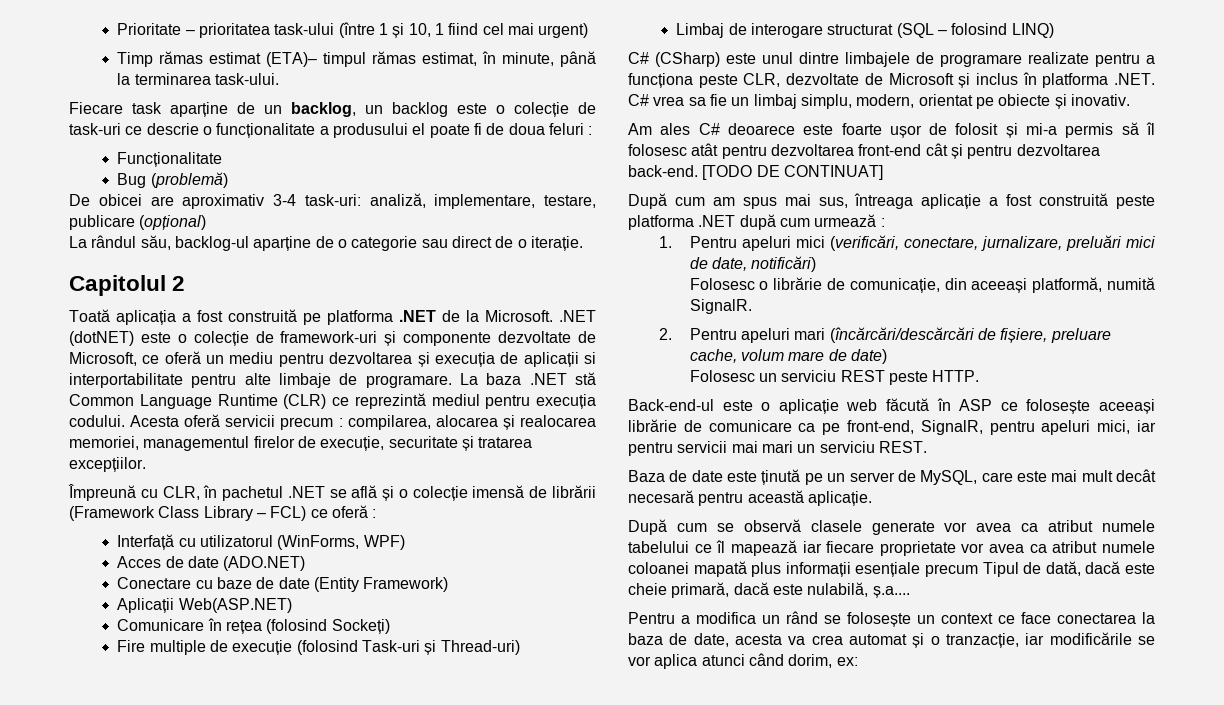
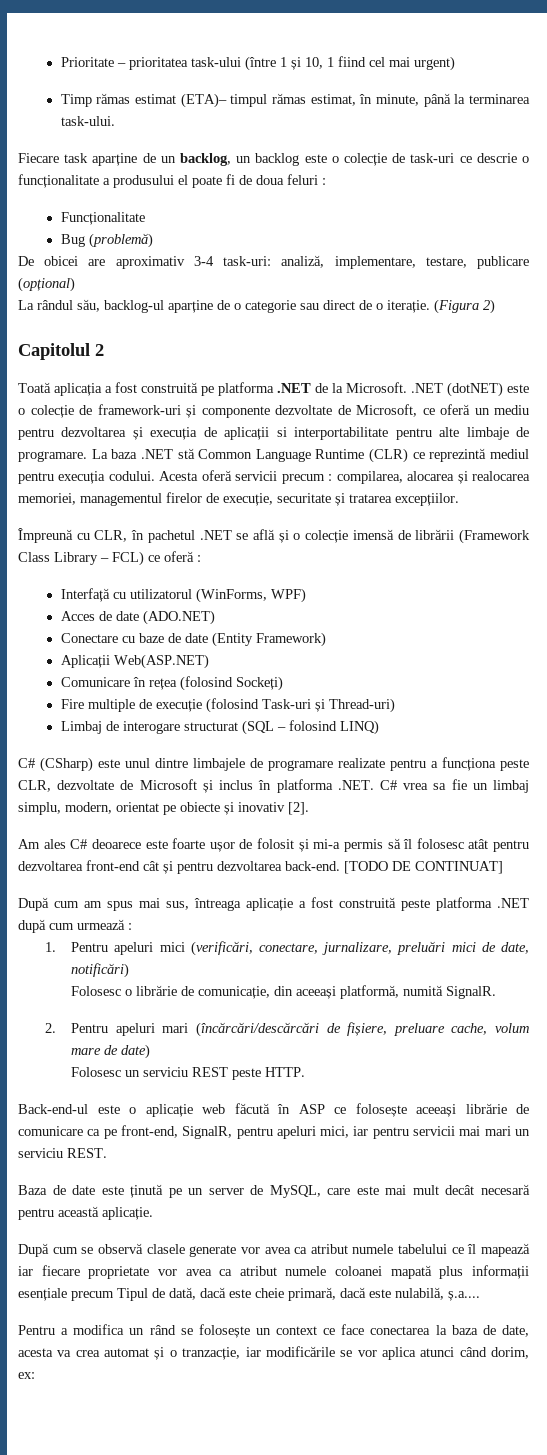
(583, 243) none -> [434,299,495,314] (Figura 2)
[1070,94,1130,106] inovativ. -> [238,802,309,815] inovativ [2].

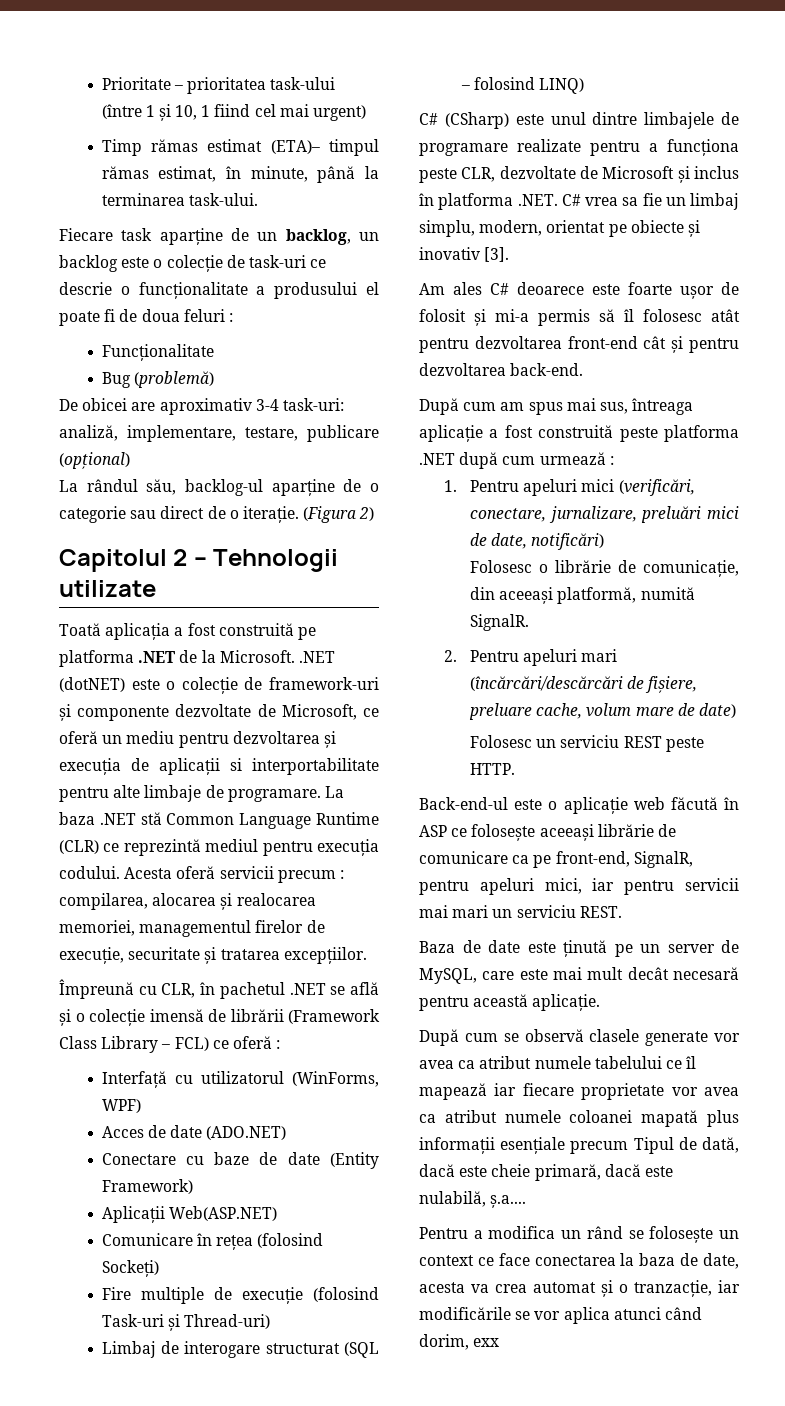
(104, 350) none -> [193,549,339,572] [59,580,156,597] – Tehnologii utilizate
[288,802,309,815] [2]. -> [484,247,510,262] [3].
[344,861,503,874] [TODO DE CONTINUAT] -> (584, 369) none
[18,1372,35,1379] ex: -> [473,1338,500,1347] exx

